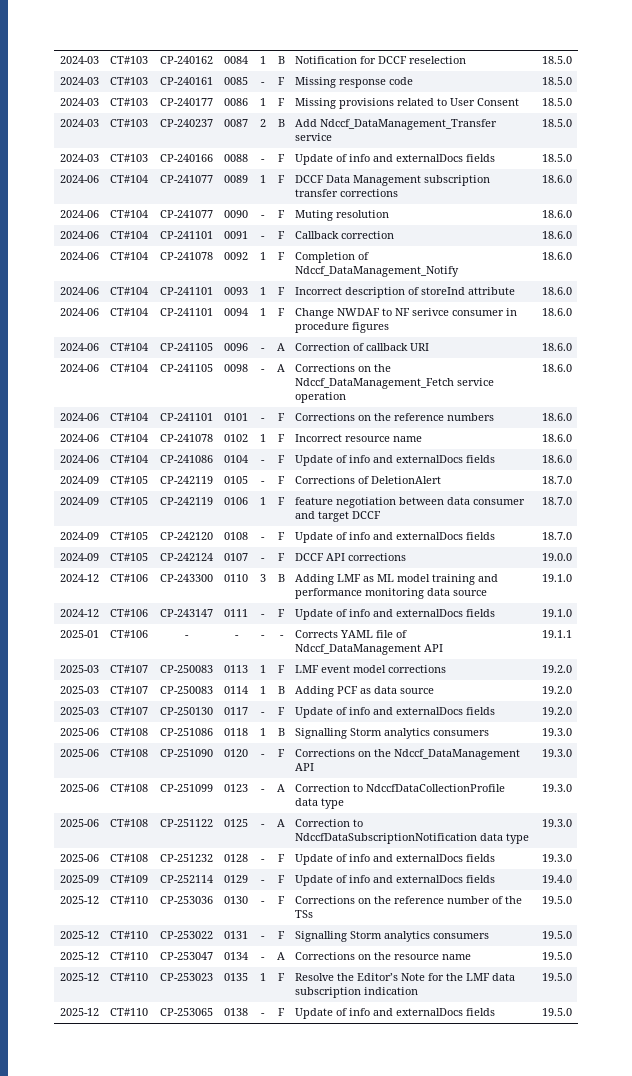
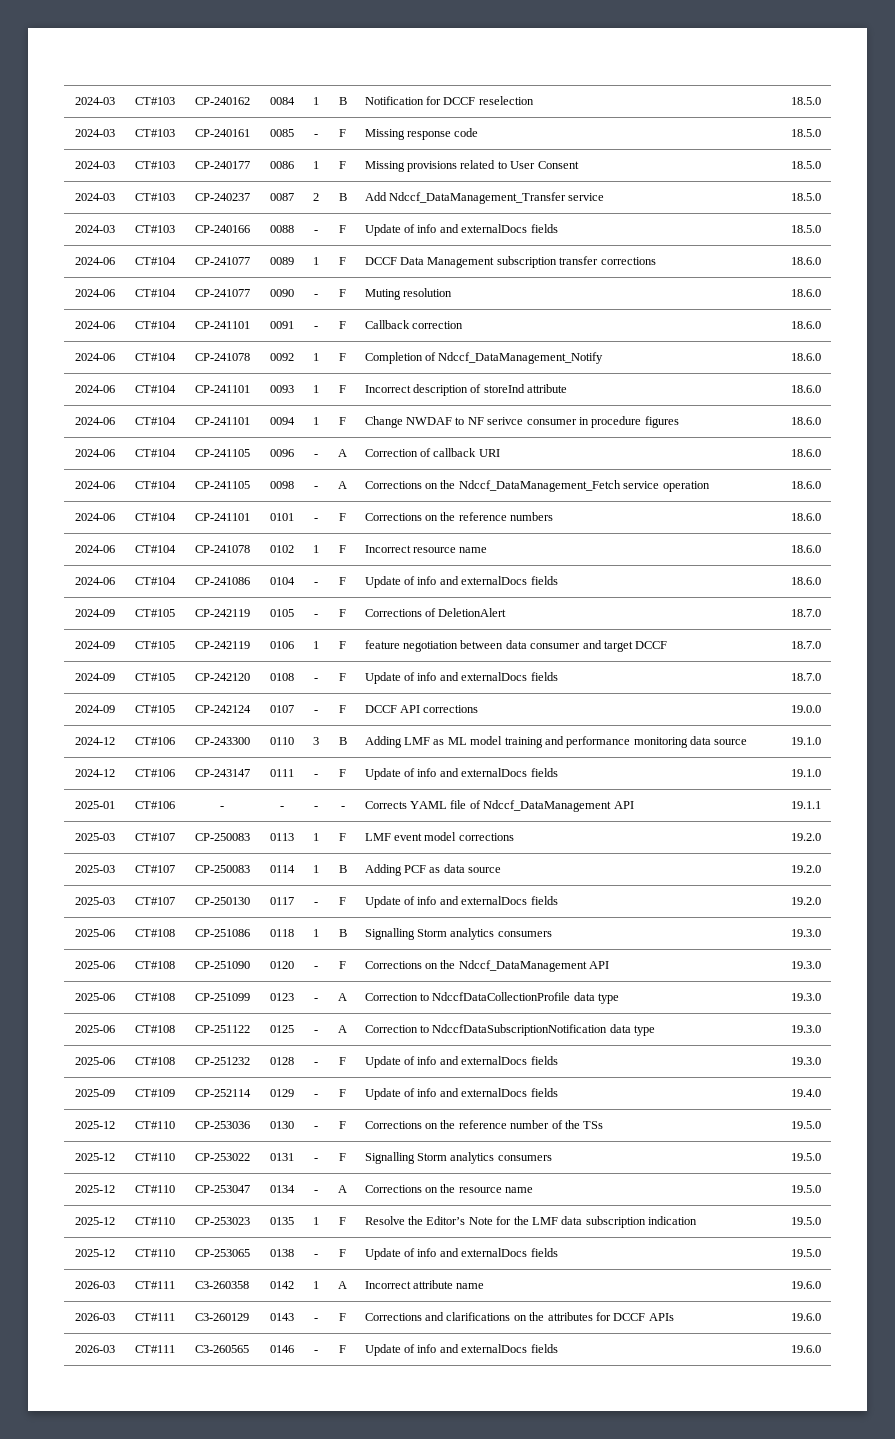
(572, 1012) none -> [74,1281,115,1289] [134,1281,175,1289] [195,1281,249,1289] [269,1281,294,1289] [313,1281,319,1289] [338,1281,347,1289] [364,1280,485,1289] [790,1281,821,1289] [74,1313,115,1321] [134,1313,175,1321] [195,1313,249,1321] [269,1313,294,1321] [314,1318,318,1321] [339,1313,346,1321] [364,1312,674,1321] [790,1313,821,1321] [74,1345,115,1353] [134,1345,175,1353] [195,1345,249,1353] [269,1345,294,1353] [314,1350,318,1353] [339,1345,346,1353] [364,1344,558,1356] [790,1345,821,1353] // 2026-03 | CT#111 | C3-260358 | 0142 | 1 | A | Incorrect attribute name | 19.6.0 // 2026-03 | CT#111 | C3-260129 | 0143 | - | F | Corrections and clarifications on the attributes for DCCF APIs | 19.6.0 // 2026-03 | CT#111 | C3-260565 | 0146 | - | F | Update of info and externalDocs fields | 19.6.0

